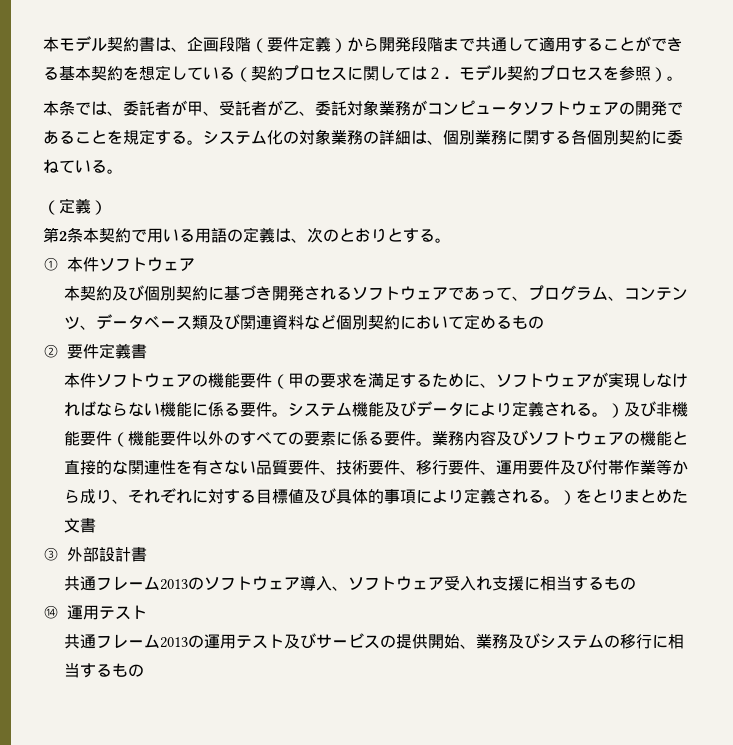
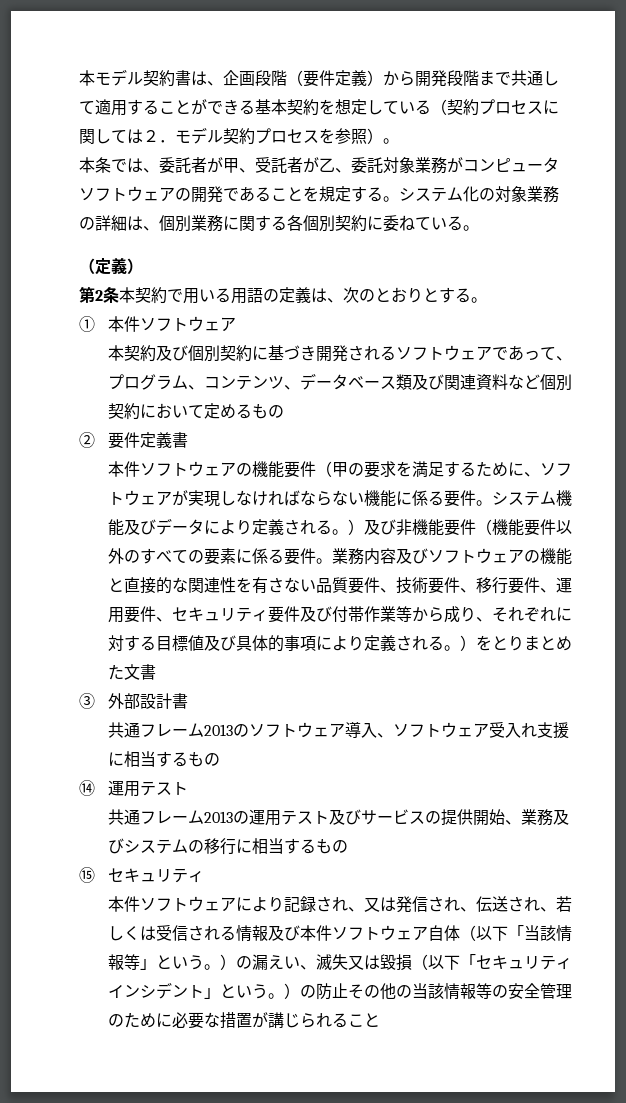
(561, 467) none -> [155,606,300,623] 、セキュリティ要件
(145, 670) none -> [79,867,204,883] [107,896,572,913] [107,925,572,942] [107,954,572,971] [107,982,572,1000] [107,1012,380,1029] // ⑮セキュリティ // 本件ソフトウェアにより記録され、又は発信され、伝送され、若しくは受信される情報及び本件ソフトウェア自体（以下「当該情報等」という。）の漏えい、滅失又は毀損（以下「セキュリティインシデント」という。）の防止その他の当該情報等の安全管理のために必要な措置が講じられること

